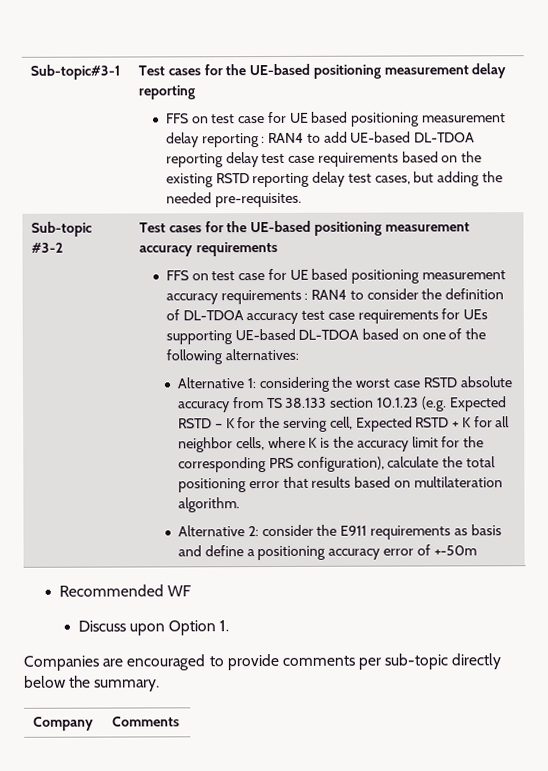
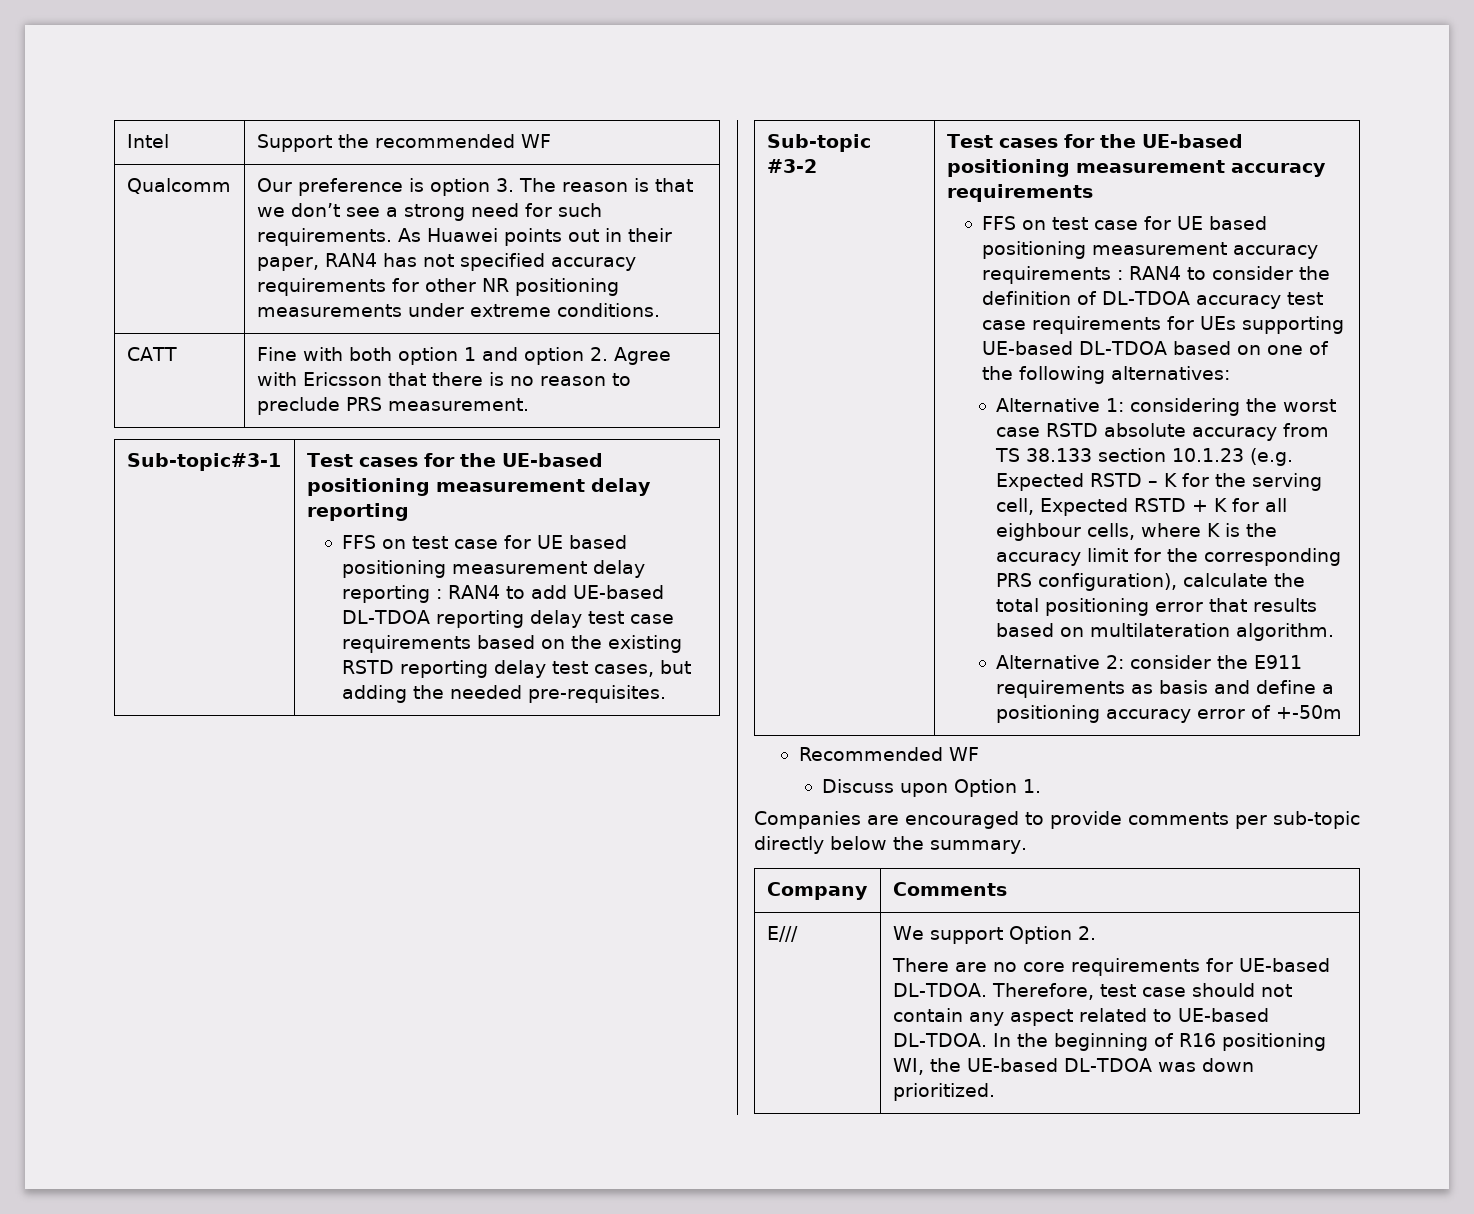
(30, 72) none -> [126,134,169,148] [256,134,551,152] [126,178,231,194] [256,178,693,196] [256,203,602,221] [256,228,672,246] [256,253,636,271] [256,278,619,296] [256,303,660,317] [126,347,177,361] [256,347,671,365] [256,372,631,386] [256,397,529,415] Intel | Support the recommended WF // Qualcomm | Our preference is option 3. The reason is that we don’t see a strong need for such requirements. As Huawei points out in their paper, RAN4 has not specified accuracy requirements for other NR positioning measurements under extreme conditions. // CATT | Fine with both option 1 and option 2. Agree with Ericsson that there is no reason to preclude PRS measurement. //
[178,437,234,453] neighbor -> [996,523,1082,541] eighbour
(181, 721) none -> [766,926,798,942] [892,926,1096,944] [891,958,1330,976] [892,983,1292,1000] [892,1008,1269,1026] [892,1033,1326,1051] [892,1058,1254,1075] [892,1083,995,1101] // E/// | We support Option 2. // There are no core requirements for UE-based DL-TDOA. Therefore, test case should not contain any aspect related to UE-based DL-TDOA. In the beginning of R16 positioning WI, the UE-based DL-TDOA was down prioritized.

